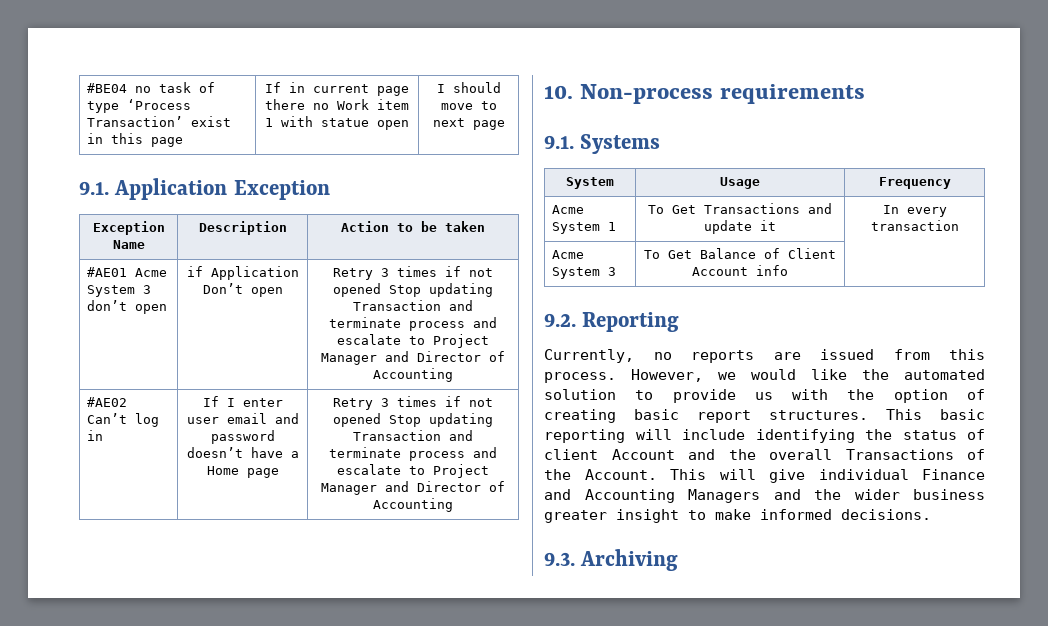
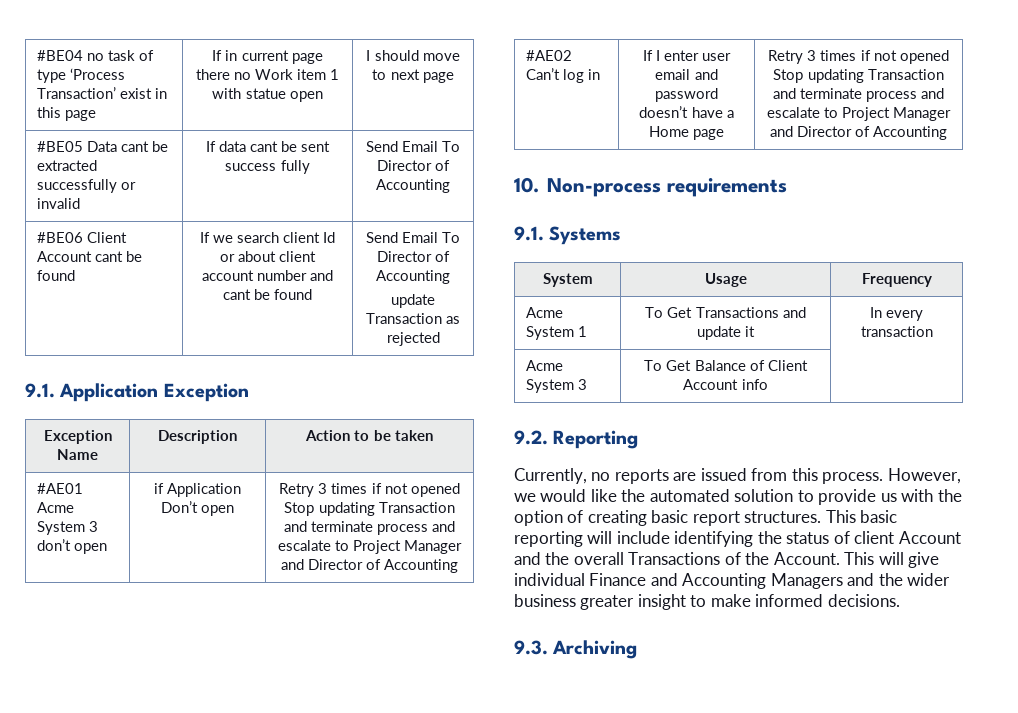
(505, 125) none -> [36,141,168,152] [36,160,97,171] [36,179,136,193] [36,198,80,209] [205,141,331,152] [225,160,310,174] [365,141,461,152] [376,160,451,171] [376,179,450,193] [36,232,127,243] [36,251,142,262] [36,270,75,281] [199,232,336,243] [219,251,317,262] [201,270,334,281] [222,289,313,300] [365,232,461,243] [376,251,451,262] [376,270,450,284] [391,294,435,308] [365,313,461,324] [386,332,440,346] // #BE05 Data cant be extracted successfully or invalid | If data cant be sent success fully | Send Email To Director of Accounting // #BE06 Client Account cant be found | If we search client Id or about client account number and cant be found | Send Email To Director of Accounting // update Transaction as rejected

